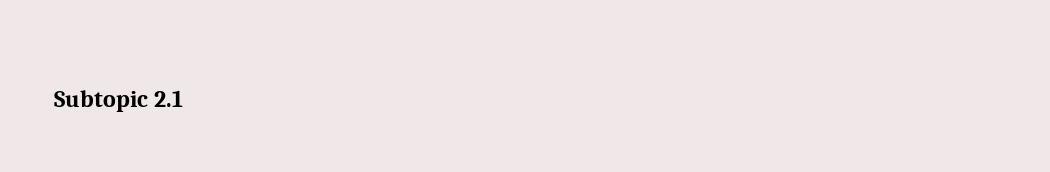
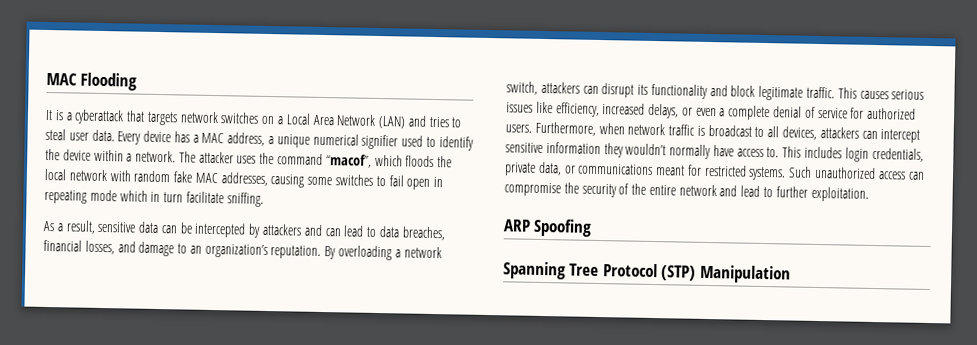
[54,90,184,112] Subtopic 2.1 -> [46,72,138,91] [45,109,462,129] [45,128,474,151] [45,148,453,168] [44,168,444,190] [44,189,264,207] [43,220,445,241] [43,239,442,261] [506,81,925,101] [506,101,917,121] [505,121,921,143] [505,142,924,162] [504,161,925,181] [504,182,869,202] [503,218,593,237] [503,261,791,284] MAC Flooding // It is a cyberattack that targets network switches on a Local Area Network (LAN) and tries to steal user data. Every device has a MAC address, a unique numerical signifier used to identify the device within a network. The attacker uses the command “macof”, which floods the local network with random fake MAC addresses, causing some switches to fail open in repeating mode which in turn facilitate sniffing. // As a result, sensitive data can be intercepted by attackers and can lead to data breaches, financial losses, and damage to an organization’s reputation. By overloading a network switch, attackers can disrupt its functionality and block legitimate traffic. This causes serious issues like efficiency, increased delays, or even a complete denial of service for authorized users. Furthermore, when network traffic is broadcast to all devices, attackers can intercept sensitive information they wouldn’t normally have access to. This includes login credentials, private data, or communications meant for restricted systems. Such unauthorized access can compromise the security of the entire network and lead to further exploitation. // ARP Spoofing // Spanning Tree Protocol (STP) Manipulation

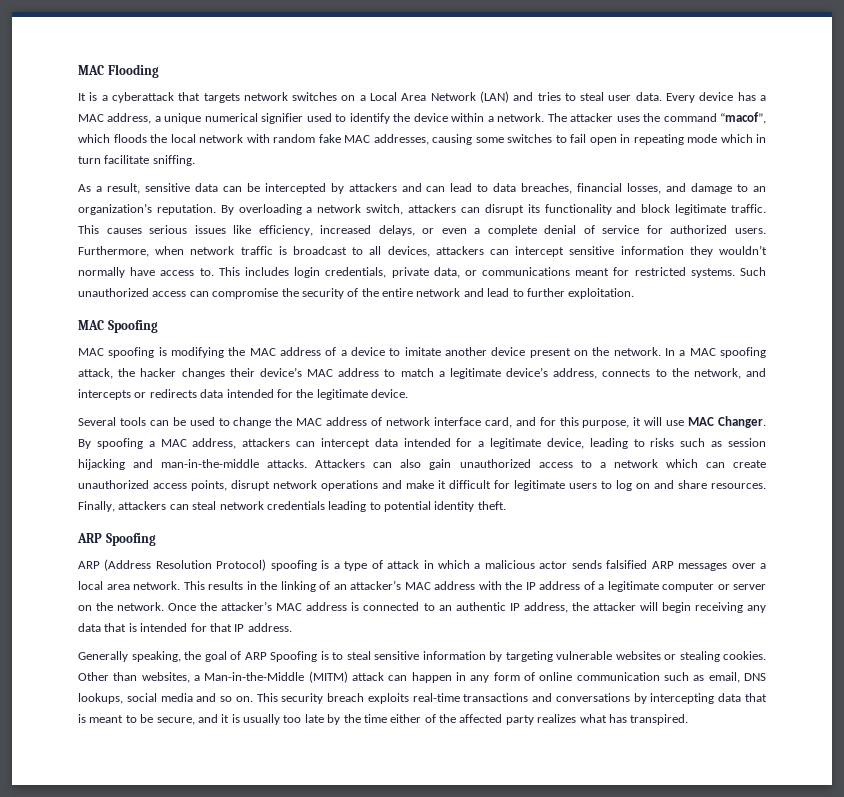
[503,218,593,237] [503,261,791,284] ARP Spoofing // Spanning Tree Protocol (STP) Manipulation -> [78,320,158,333] [78,347,767,358] [78,367,766,379] [78,389,408,400] [78,416,766,428] [78,438,767,449] [78,459,767,470] [78,480,766,491] [78,501,506,512] [77,533,156,546] [78,559,766,571] [78,580,766,592] [78,601,766,613] [78,623,292,632] [78,651,766,662] [78,671,766,683] [78,693,767,704] [78,714,689,725] MAC Spoofing // MAC spoofing is modifying the MAC address of a device to imitate another device present on the network. In a MAC spoofing attack, the hacker changes their device’s MAC address to match a legitimate device’s address, connects to the network, and intercepts or redirects data intended for the legitimate device. // Several tools can be used to change the MAC address of network interface card, and for this purpose, it will use MAC Changer. By spoofing a MAC address, attackers can intercept data intended for a legitimate device, leading to risks such as session hijacking and man-in-the-middle attacks. Attackers can also gain unauthorized access to a network which can create unauthorized access points, disrupt network operations and make it difficult for legitimate users to log on and share resources. Finally, attackers can steal network credentials leading to potential identity theft. // ARP Spoofing // ARP (Address Resolution Protocol) spoofing is a type of attack in which a malicious actor sends falsified ARP messages over a local area network. This results in the linking of an attacker’s MAC address with the IP address of a legitimate computer or server on the network. Once the attacker’s MAC address is connected to an authentic IP address, the attacker will begin receiving any data that is intended for that IP address. // Generally speaking, the goal of ARP Spoofing is to steal sensitive information by targeting vulnerable websites or stealing cookies. Other than websites, a Man-in-the-Middle (MITM) attack can happen in any form of online communication such as email, DNS lookups, social media and so on. This security breach exploits real-time transactions and conversations by intercepting data that is meant to be secure, and it is usually too late by the time either of the affected party realizes what has transpired.

